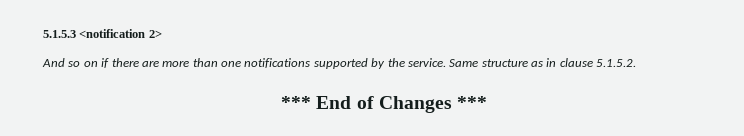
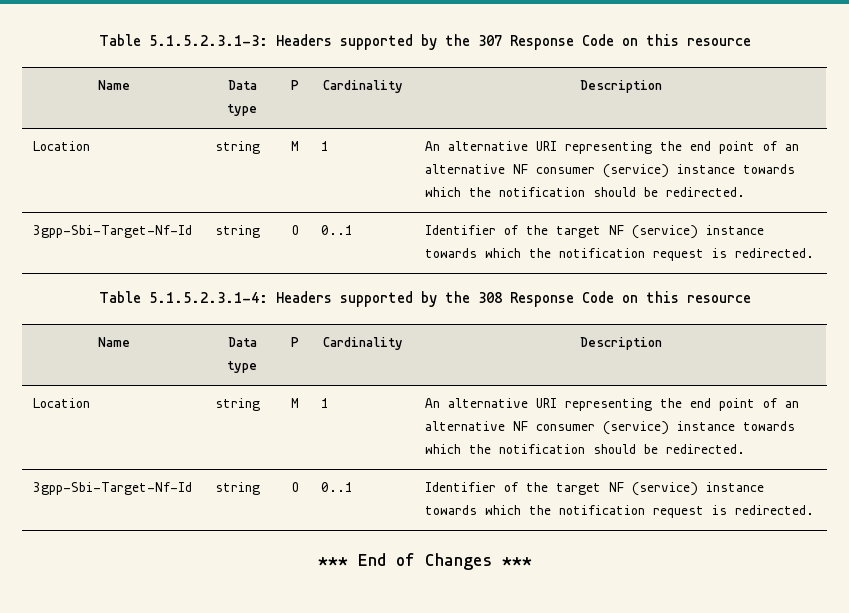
[43,29,162,38] [42,58,637,69] 5.1.5.3 <notification 2> // And so on if there are more than one notifications supported by the service. Same structure as in clause 5.1.5.2. -> [98,34,751,50] [97,80,130,90] [227,80,257,90] [227,104,257,116] [291,80,299,90] [322,80,403,93] [579,80,662,93] [33,141,91,151] [215,141,261,154] [291,141,299,151] [321,141,330,151] [425,141,800,154] [425,164,796,178] [425,187,746,197] [33,225,193,238] [215,225,261,238] [291,225,299,235] [321,225,354,235] [425,225,765,239] [425,248,815,261] [98,291,751,307] [97,337,130,347] [227,337,257,347] [227,361,257,373] [291,337,299,347] [322,337,403,350] [579,337,662,350] [33,398,91,408] [215,398,261,411] [291,398,299,408] [321,398,330,408] [425,398,800,411] [425,421,796,435] [425,444,746,454] [33,482,193,495] [215,482,261,495] [291,482,299,492] [321,482,354,492] [425,482,765,496] [425,505,815,518] Table 5.1.5.2.3.1-3: Headers supported by the 307 Response Code on this resource // Name | Data type | P | Cardinality | Description // Location | string | M | 1 | An alternative URI representing the end point of an alternative NF consumer (service) instance towards which the notification should be redirected. // 3gpp-Sbi-Target-Nf-Id | string | O | 0..1 | Identifier of the target NF (service) instance towards which the notification request is redirected. // Table 5.1.5.2.3.1-4: Headers supported by the 308 Response Code on this resource // Name | Data type | P | Cardinality | Description // Location | string | M | 1 | An alternative URI representing the end point of an alternative NF consumer (service) instance towards which the notification should be redirected. // 3gpp-Sbi-Target-Nf-Id | string | O | 0..1 | Identifier of the target NF (service) instance towards which the notification request is redirected.

